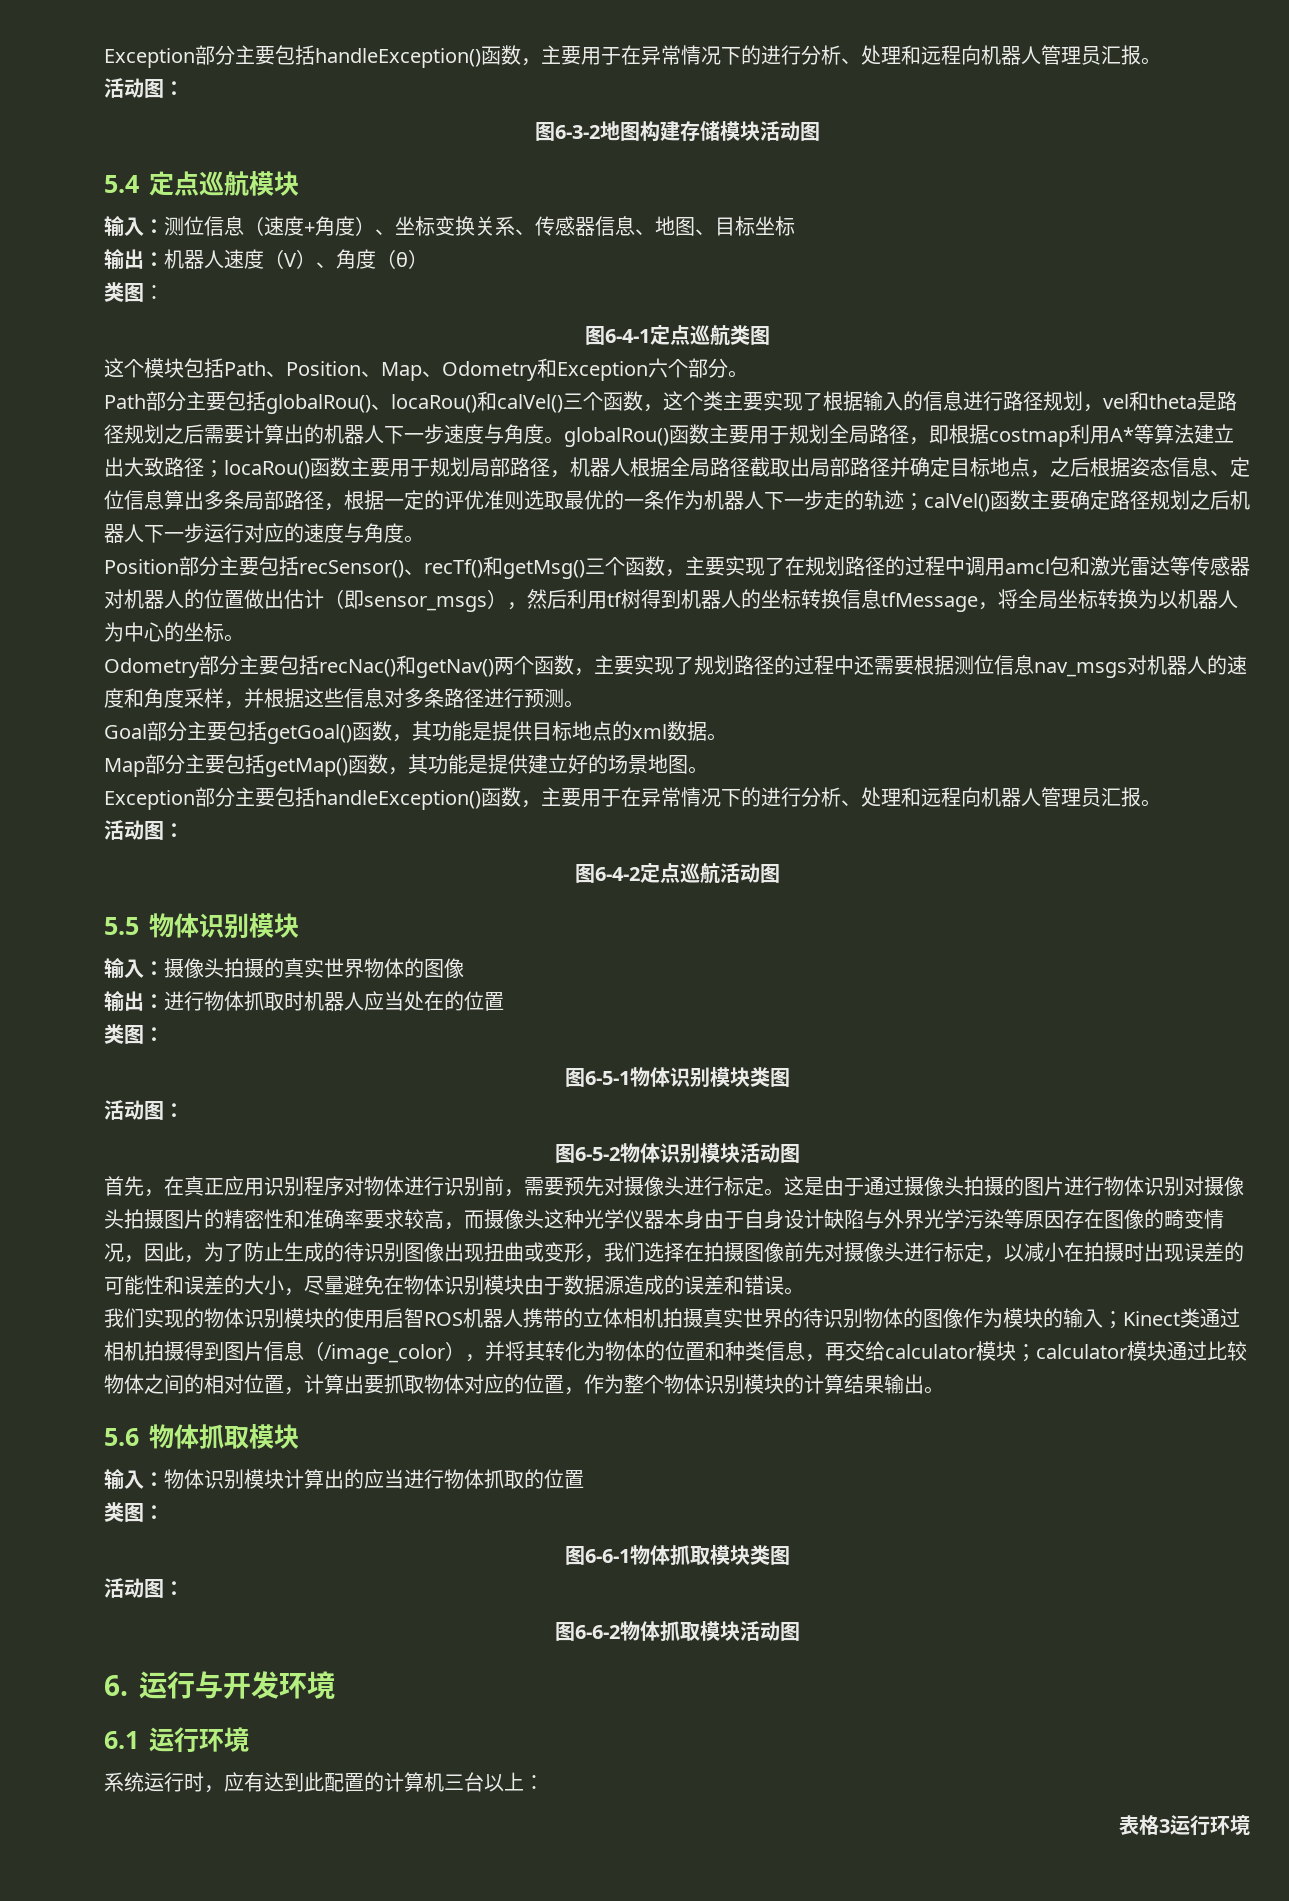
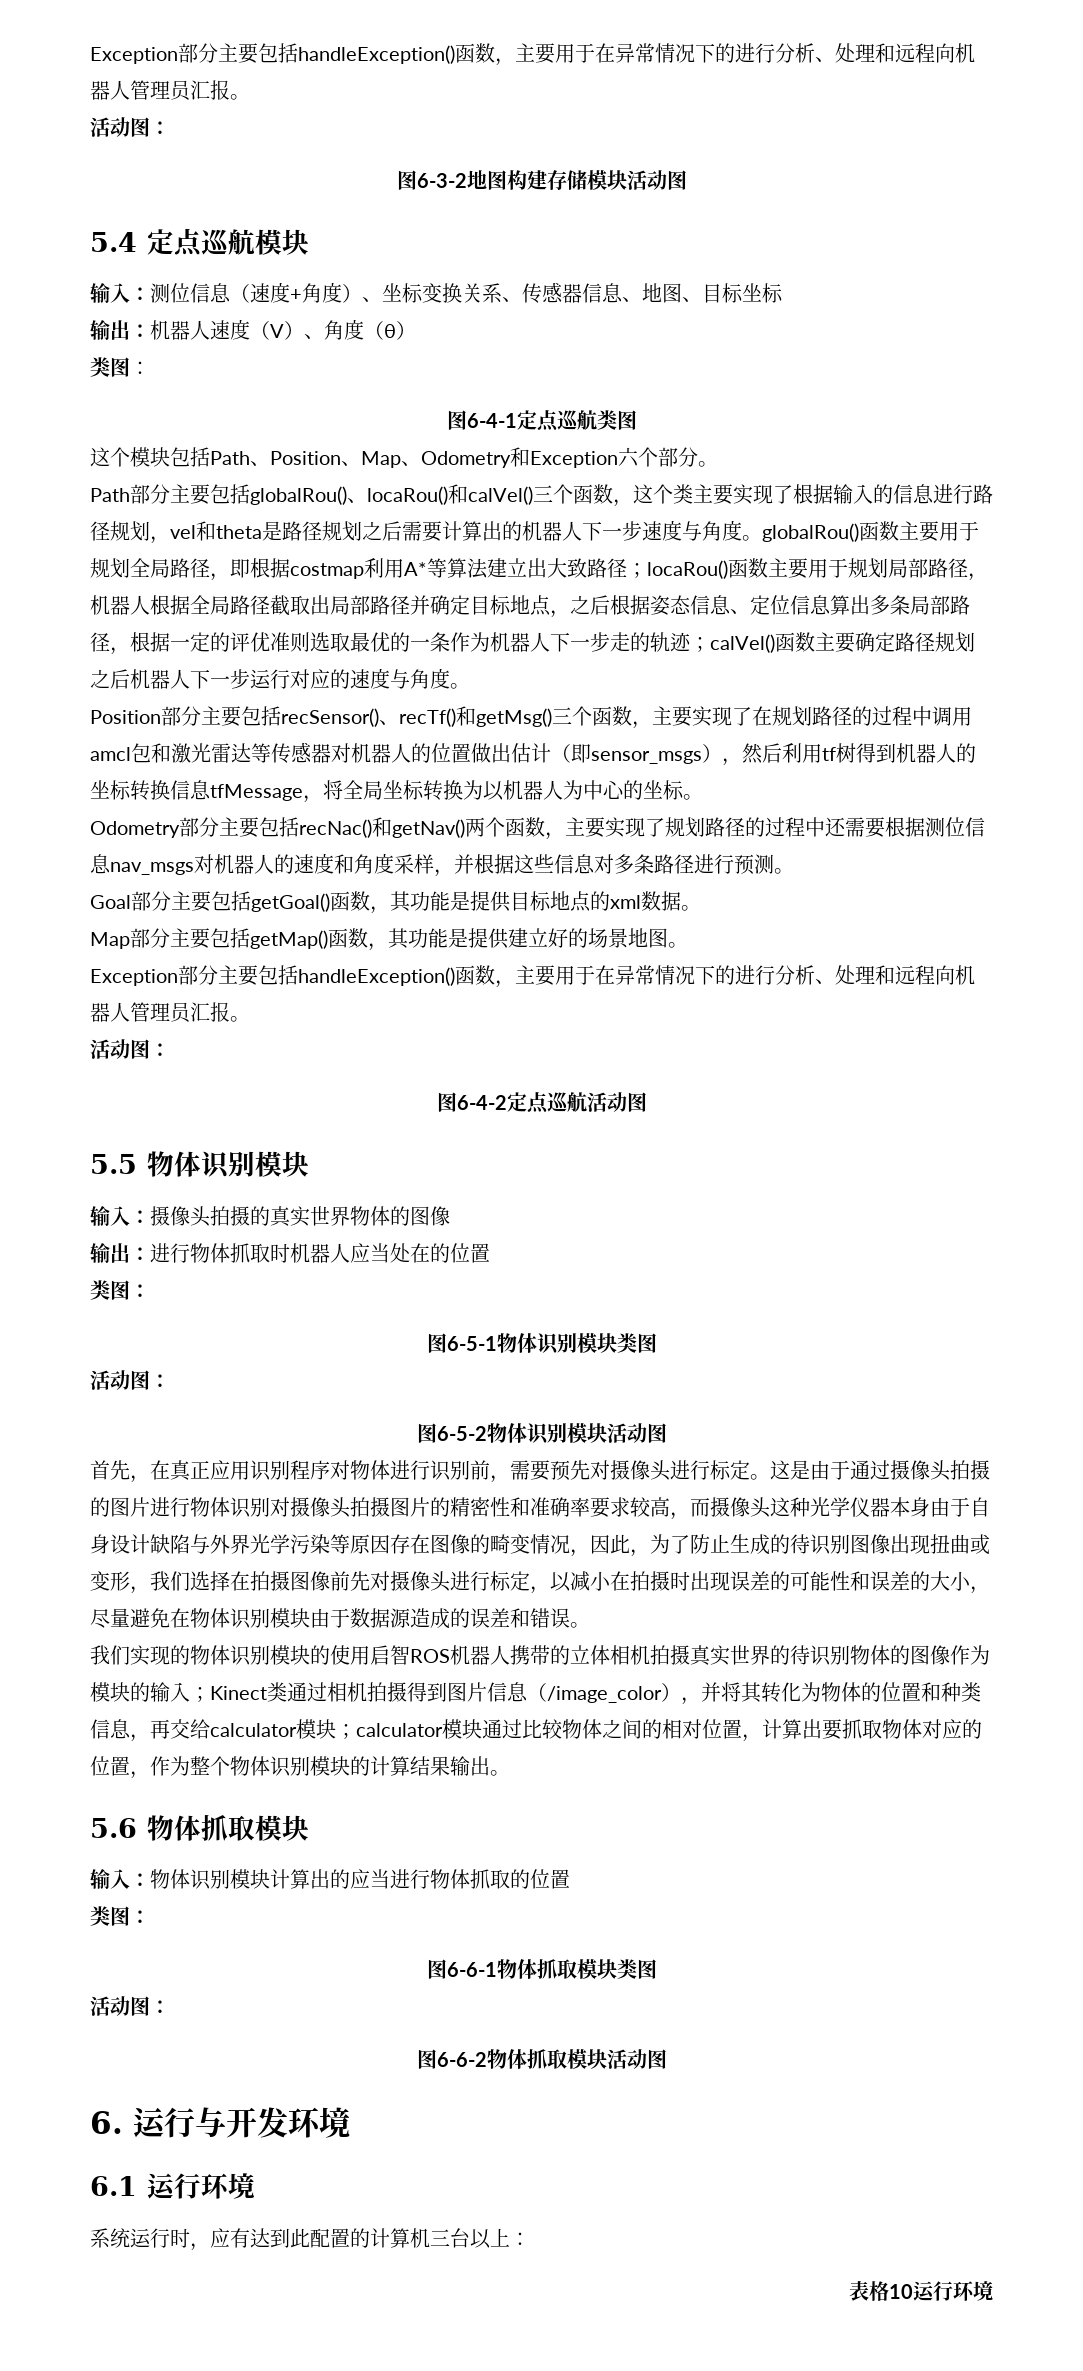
[1159,1819,1170,1833] 3 -> [889,2284,913,2299] 10

